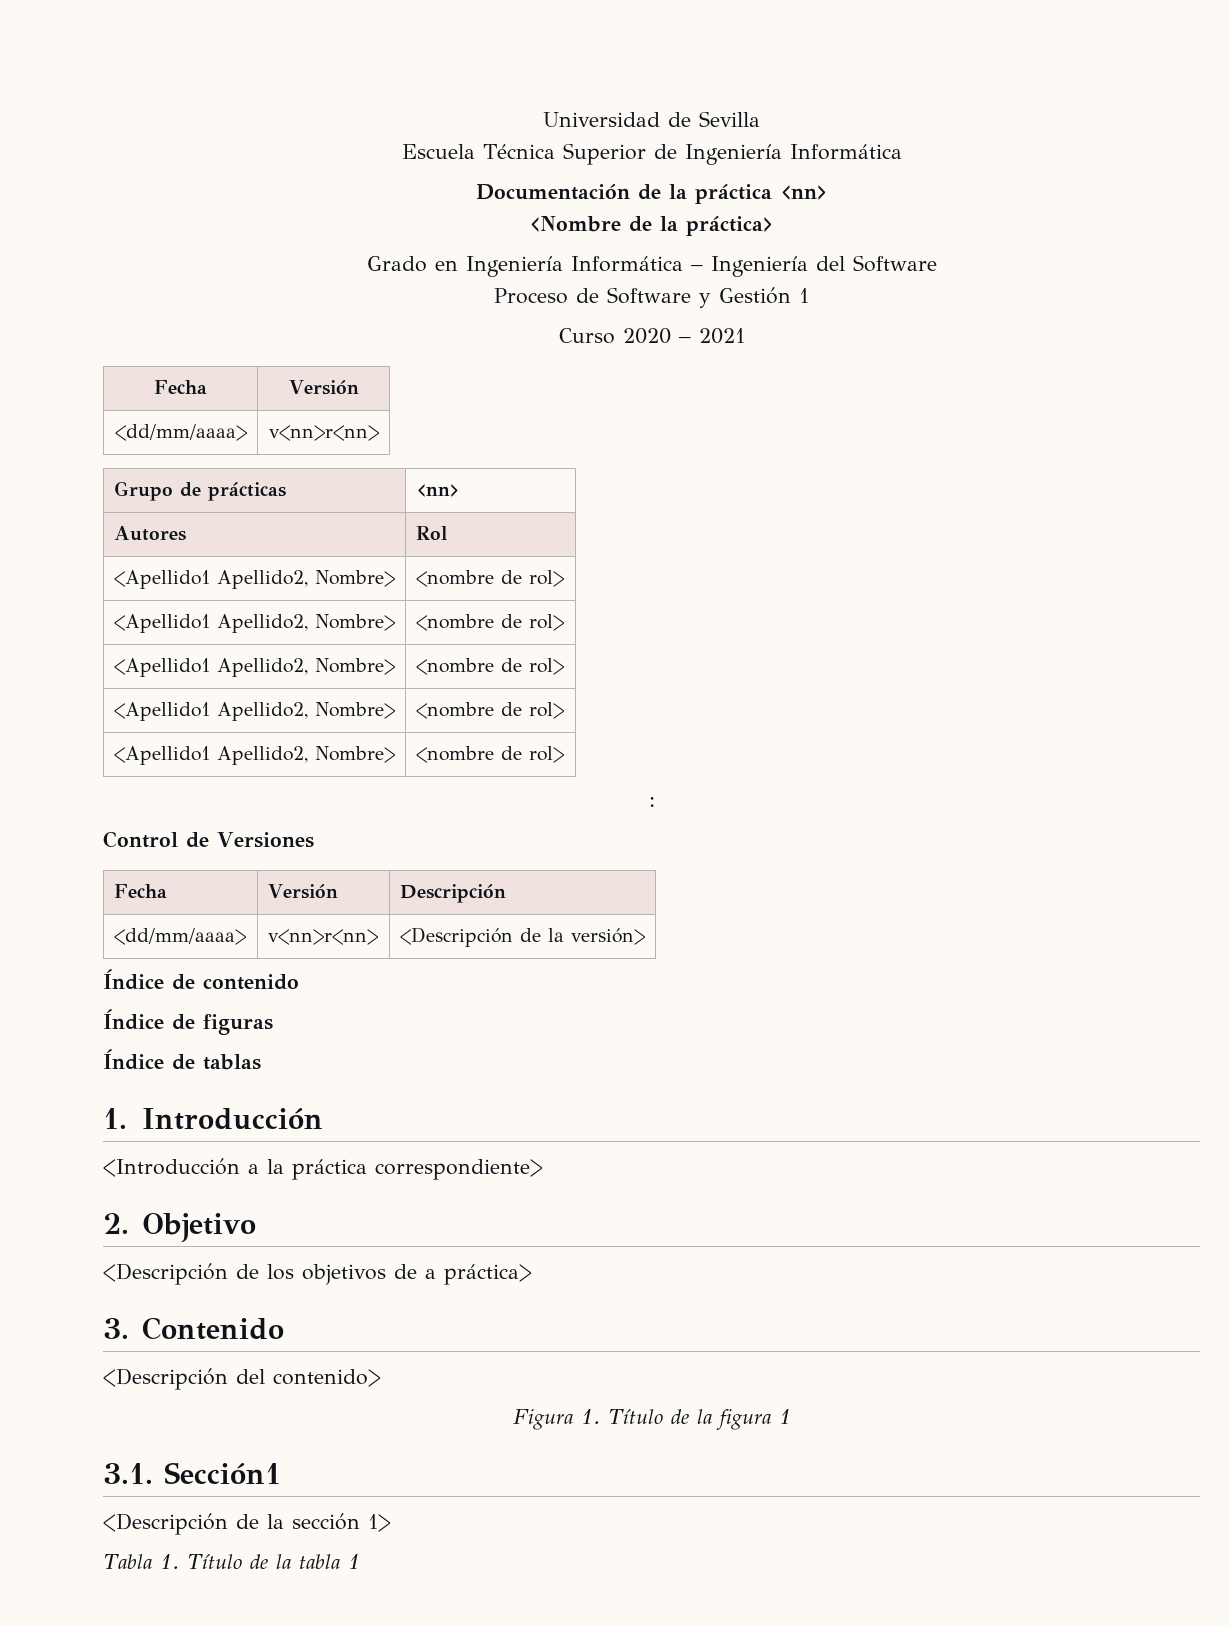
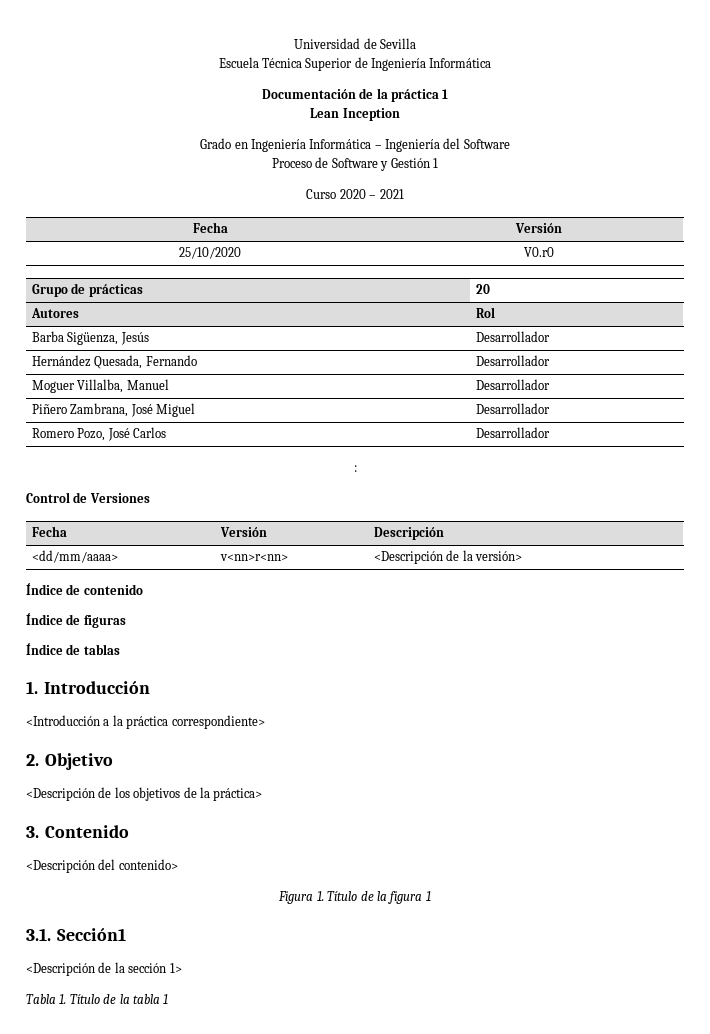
[779,185,828,200] [529,216,774,236] <nn> // <Nombre de la práctica> -> [442,89,449,99] [310,108,400,121] 1 // Lean Inception
[114,424,247,441] [268,425,379,441] <dd/mm/aaaa> | v<nn>r<nn> -> [179,247,241,259] [523,247,554,257] 25/10/2020 | V0.r0
[415,484,460,497] <nn> -> [476,284,491,294] 20
[113,570,395,589] [415,570,564,587] [113,614,395,633] [415,614,564,631] [113,658,395,677] [415,658,564,675] [113,702,395,721] [415,702,564,719] [113,746,395,765] [415,746,564,763] <Apellido1 Apellido2, Nombre> | <nombre de rol> // <Apellido1 Apellido2, Nombre> | <nombre de rol> // <Apellido1 Apellido2, Nombre> | <nombre de rol> // <Apellido1 Apellido2, Nombre> | <nombre de rol> // <Apellido1 Apellido2, Nombre> | <nombre de rol> -> [32,331,149,345] [476,331,551,342] [32,355,197,369] [476,355,551,366] [32,379,169,393] [476,379,551,390] [32,403,196,417] [476,403,551,414] [32,427,167,441] [476,427,551,438] Barba Sigüenza, Jesús | Desarrollador // Hernández Quesada, Fernando | Desarrollador // Moguer Villalba, Manuel | Desarrollador // Piñero Zambrana, José Miguel | Desarrollador // Romero Pozo, José Carlos | Desarrollador
[425,1269,436,1279] a -> [199,787,210,798] la

